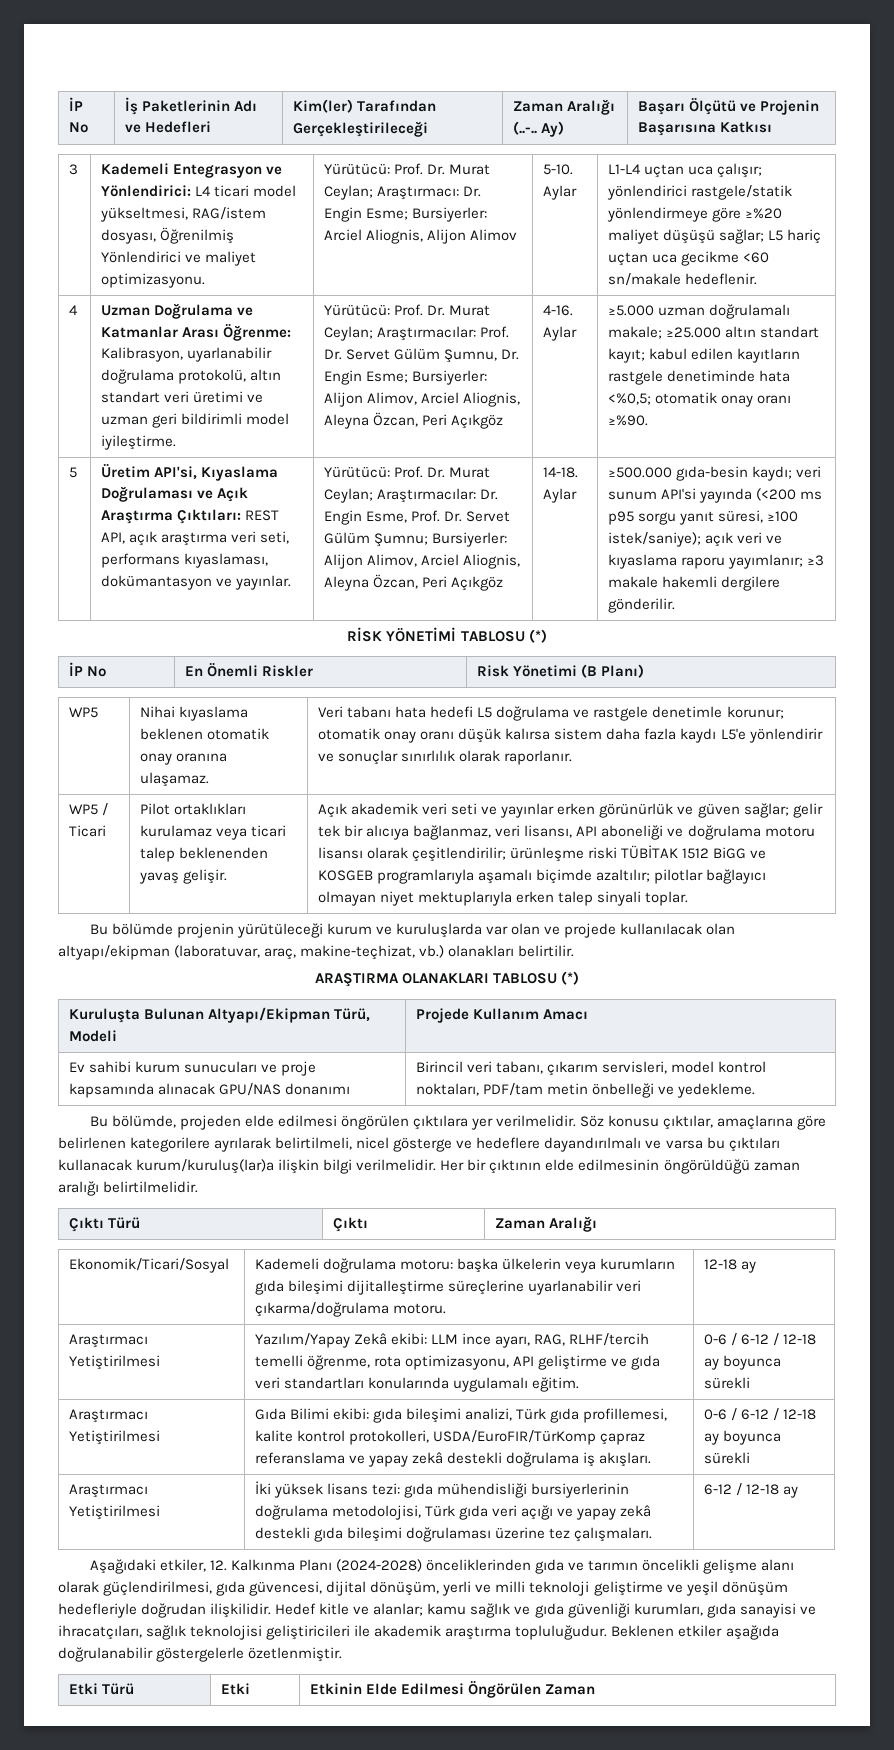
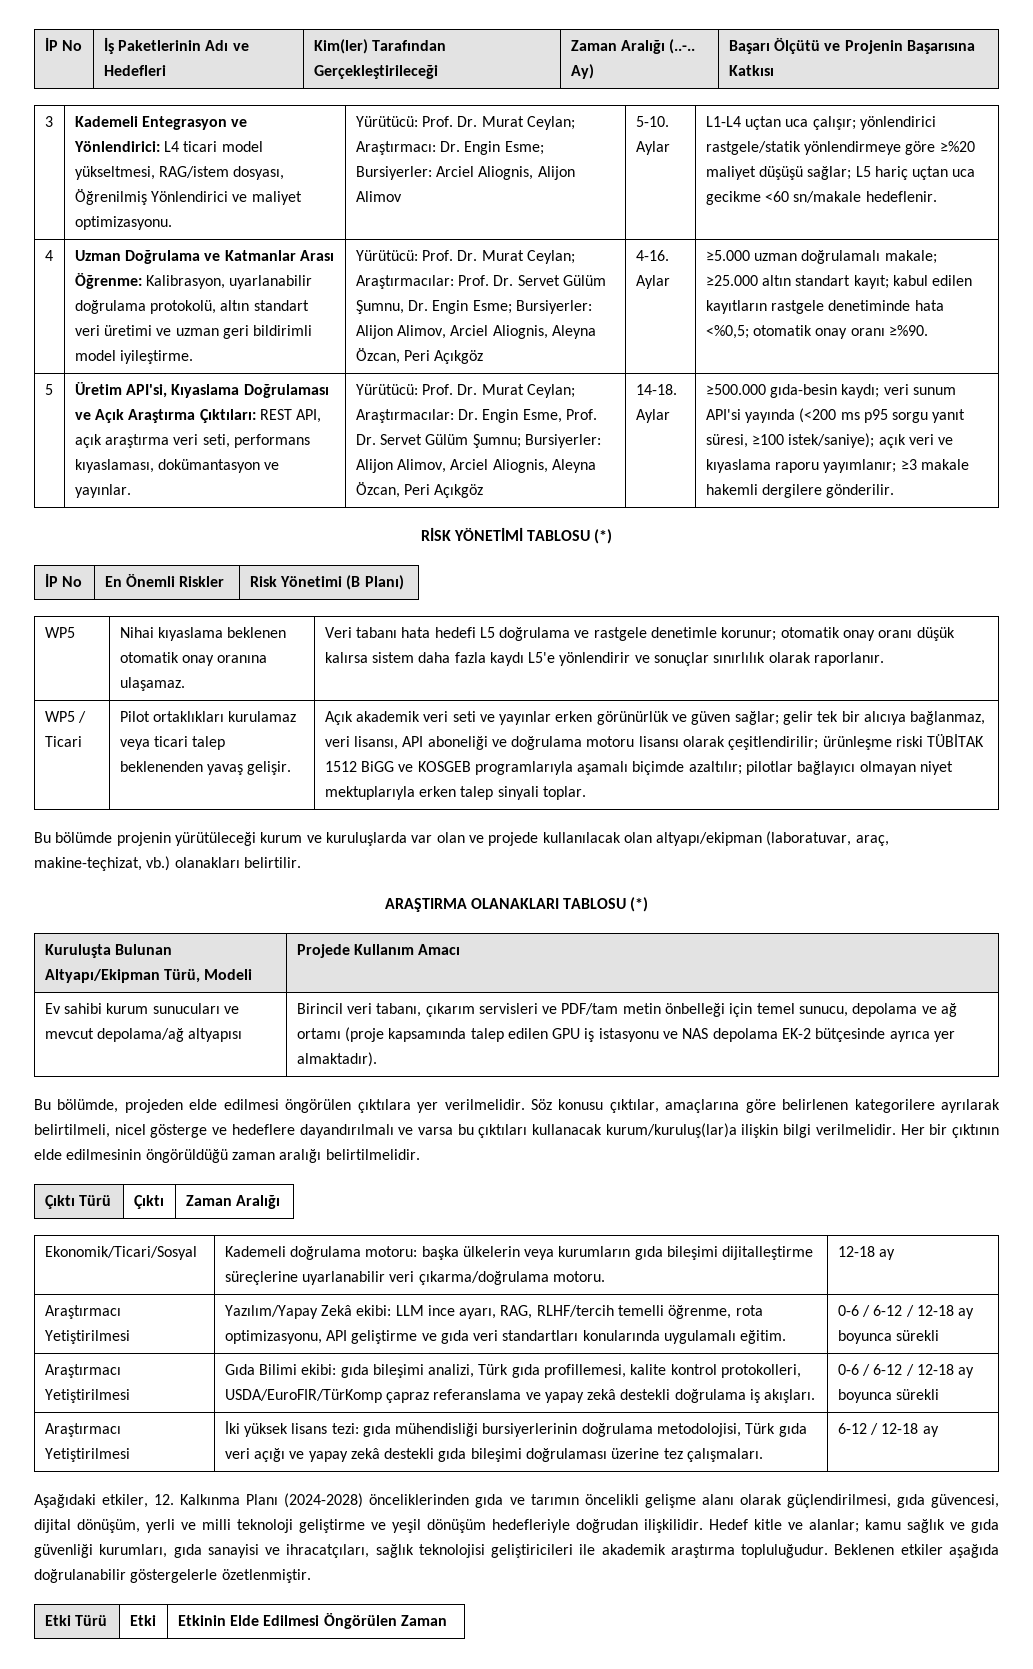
[281,1061,317,1076] [69,1083,351,1098] proje kapsamında alınacak GPU/NAS donanımı -> [44,1028,243,1042] mevcut depolama/ağ altyapısı
[602,1061,767,1074] [416,1083,756,1098] servisleri, model kontrol noktaları, PDF/tam metin önbelleği ve yedekleme. -> [478,1003,958,1017] [296,1027,956,1042] [296,1052,377,1067] servisleri ve PDF/tam metin önbelleği için temel sunucu, depolama ve ağ ortamı (proje kapsamında talep edilen GPU iş istasyonu ve NAS depolama EK-2 bütçesinde ayrıca yer almaktadır).

